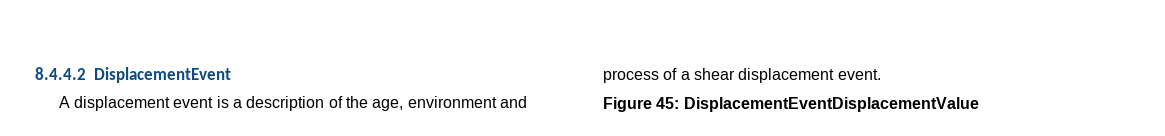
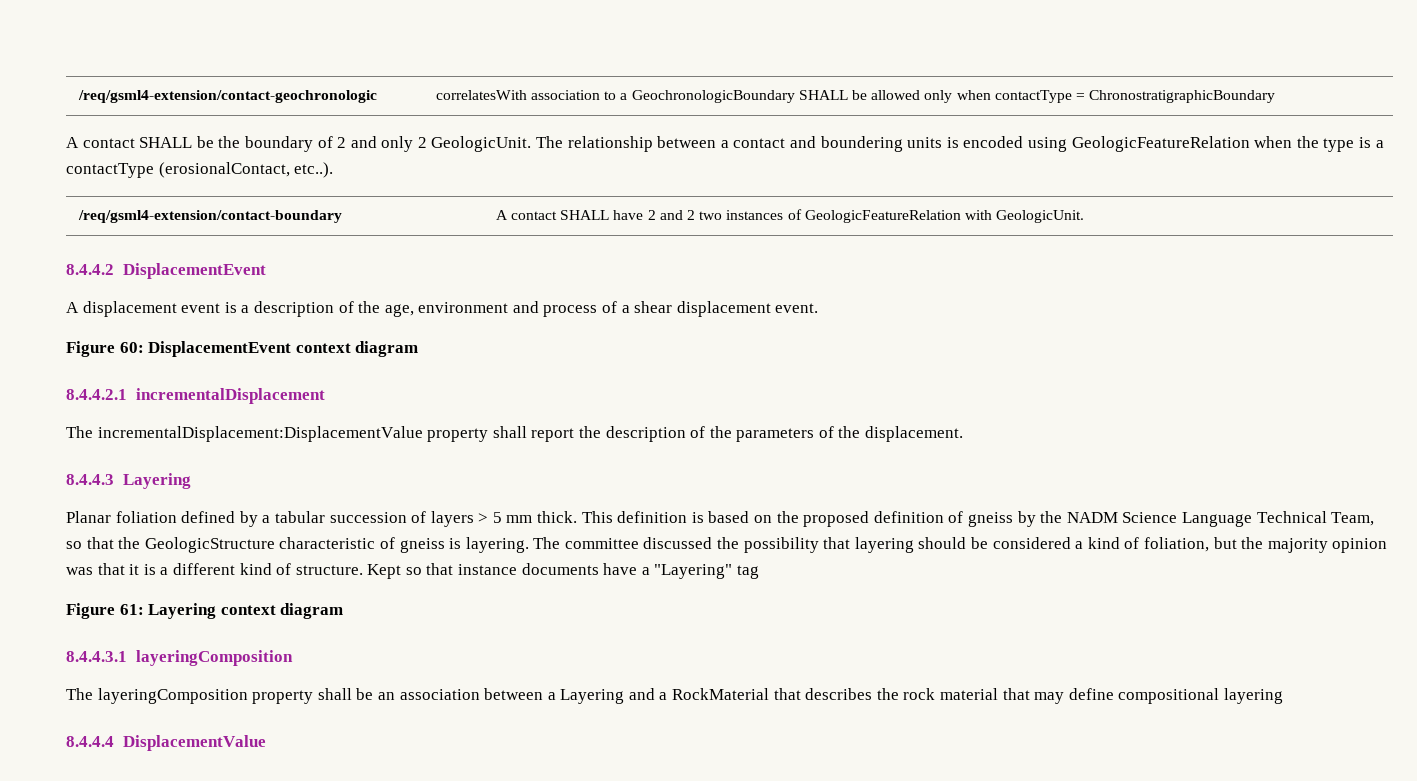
(35, 73) none -> [77,90,377,103] [435,90,1276,103] [66,136,1384,152] [66,162,334,178] [77,210,342,223] [495,209,1085,223] /req/gsml4-extension/contact-geochronologic | correlatesWith association to a GeochronologicBoundary SHALL be allowed only when contactType = ChronostratigraphicBoundary // A contact SHALL be the boundary of 2 and only 2 GeologicUnit. The relationship between a contact and boundering units is encoded using GeologicFeatureRelation when the type is a contactType (erosionalContact, etc..). // /req/gsml4-extension/contact-boundary | A contact SHALL have 2 and 2 two instances of GeologicFeatureRelation with GeologicUnit. //
[656,97,979,112] 45: DisplacementEventDisplacementValue -> [119,341,419,357] [66,388,325,404] [66,426,964,442] [66,473,191,489] [66,511,1375,527] [66,537,1388,553] [66,563,760,579] [66,603,344,619] [66,650,293,666] [66,688,1283,704] [66,735,266,751] 60: DisplacementEvent context diagram // 8.4.4.2.1 incrementalDisplacement // The incrementalDisplacement:DisplacementValue property shall report the description of the parameters of the displacement. // 8.4.4.3 Layering // Planar foliation defined by a tabular succession of layers > 5 mm thick. This definition is based on the proposed definition of gneiss by the NADM Science Language Technical Team, so that the GeologicStructure characteristic of gneiss is layering. The committee discussed the possibility that layering should be considered a kind of foliation, but the majority opinion was that it is a different kind of structure. Kept so that instance documents have a "Layering" tag // Figure 61: Layering context diagram // 8.4.4.3.1 layeringComposition // The layeringComposition property shall be an association between a Layering and a RockMaterial that describes the rock material that may define compositional layering // 8.4.4.4 DisplacementValue

